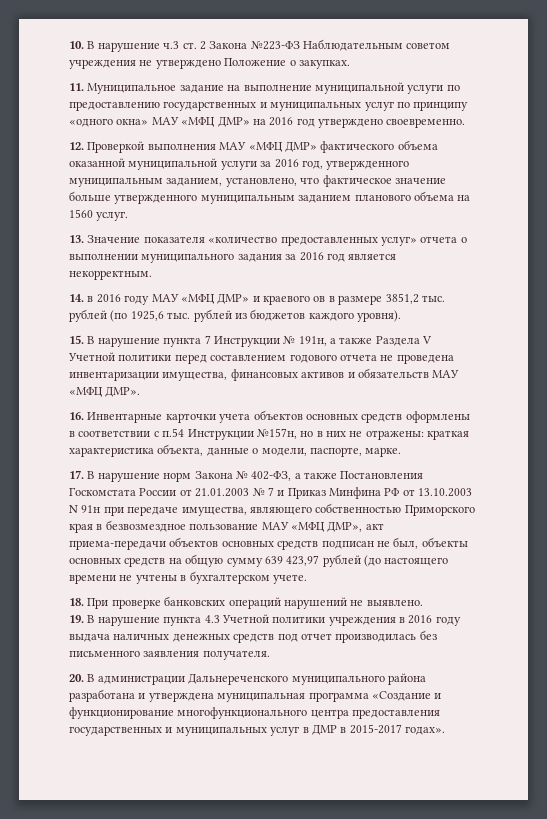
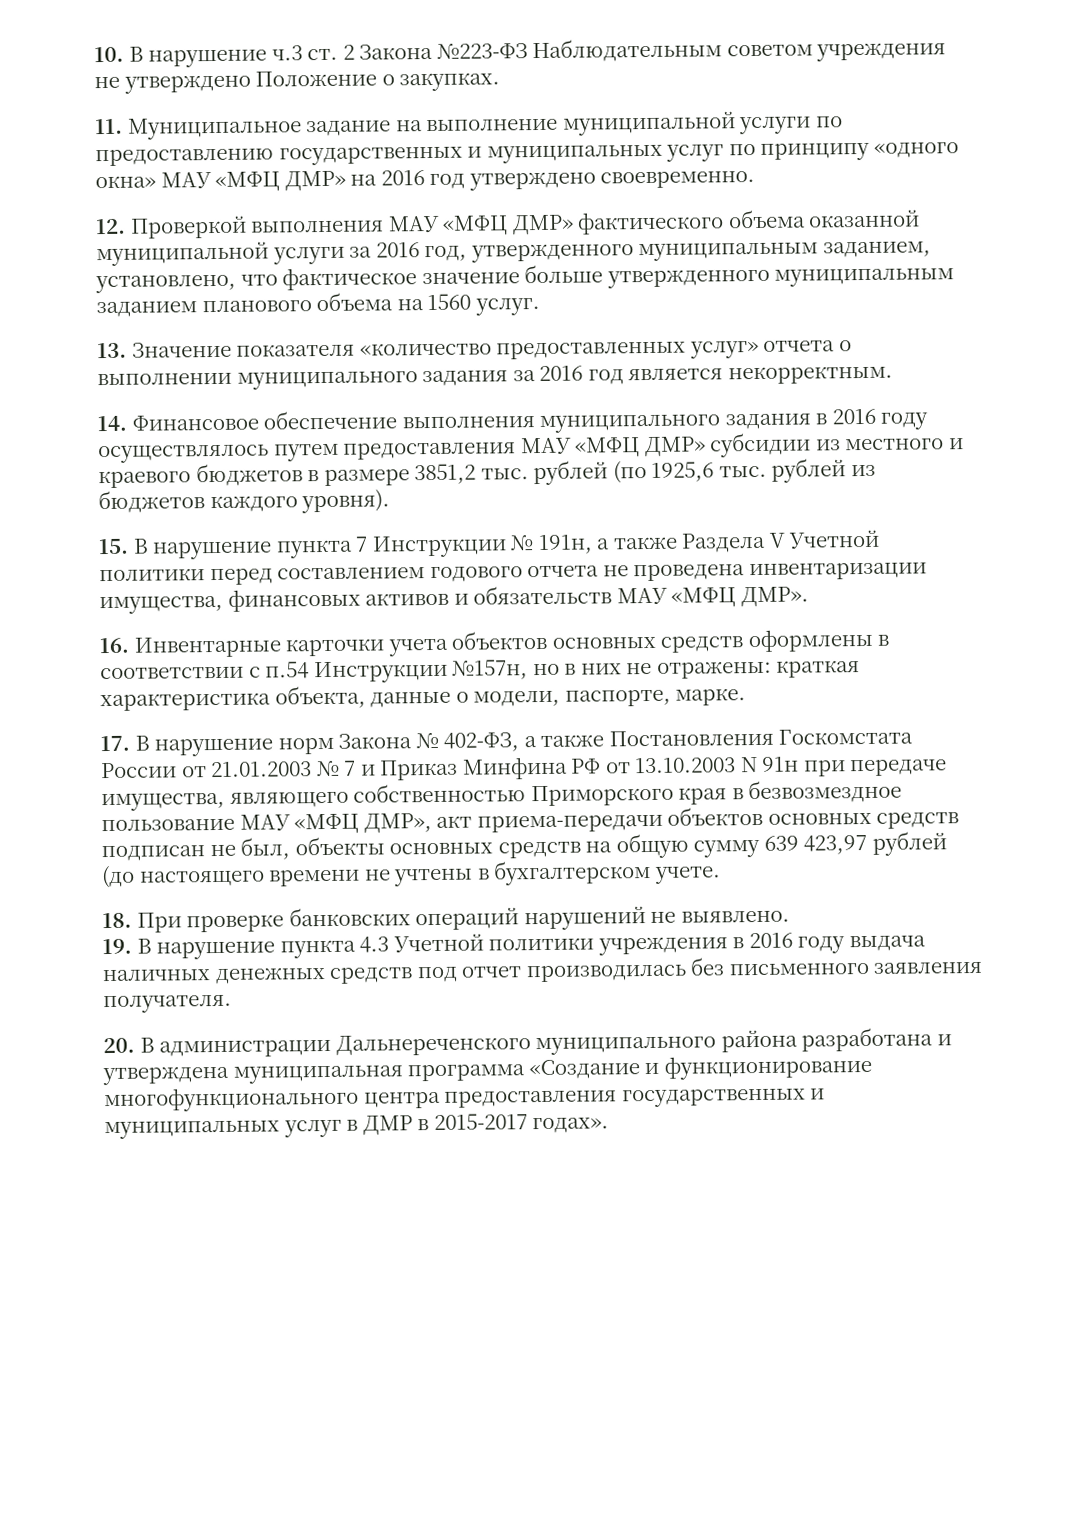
[87,293,250,305] в 2016 году МАУ «МФЦ ДМР» -> [131,408,929,434] [98,432,945,464] Финансовое обеспечение выполнения муниципального задания в 2016 году осуществлялось путем предоставления МАУ «МФЦ ДМР» субсидии из местного
[313,296,326,302] ов -> [195,463,303,487] бюджетов

